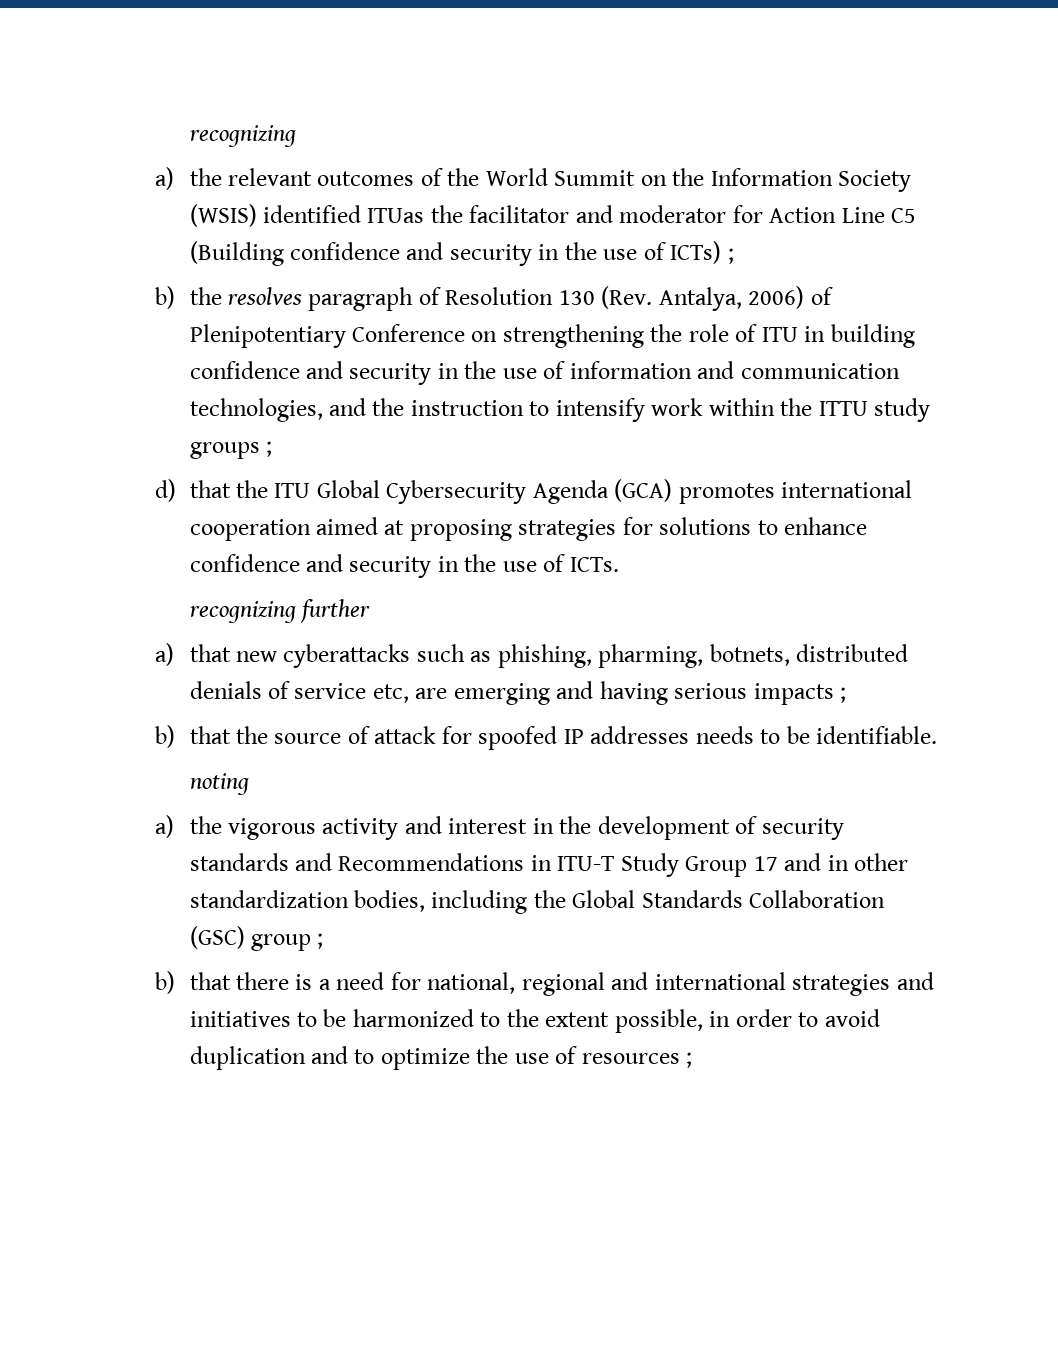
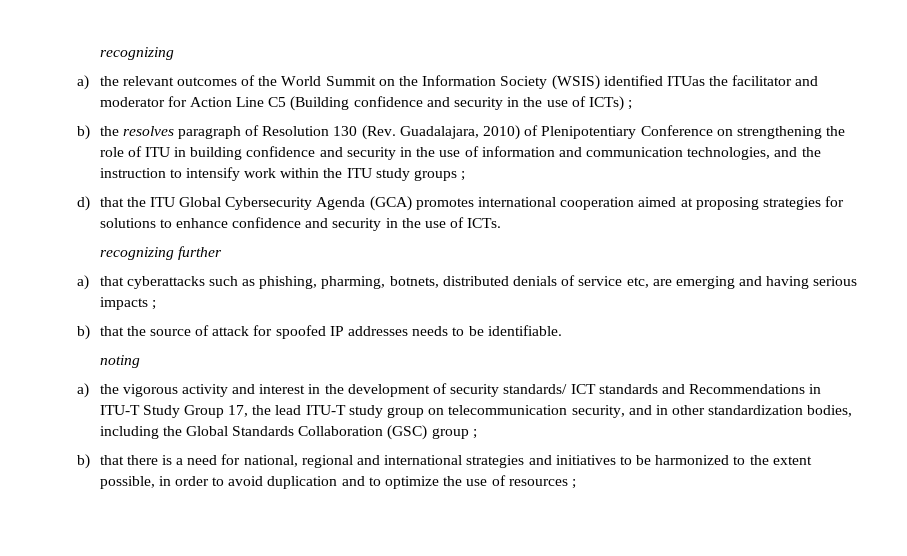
[658,286,805,311] Antalya, 2006) -> [399,125,520,140] Guadalajara, 2010)
[818,401,868,416] ITTU -> [346,168,372,178] ITU
[235,651,277,662] new -> (124, 281) none
(844, 829) none -> [503,384,596,394] standards/ ICT
[753,856,778,871] 17 -> [228,405,625,418] 17, the lead ITU-T study group on telecommunication security,

